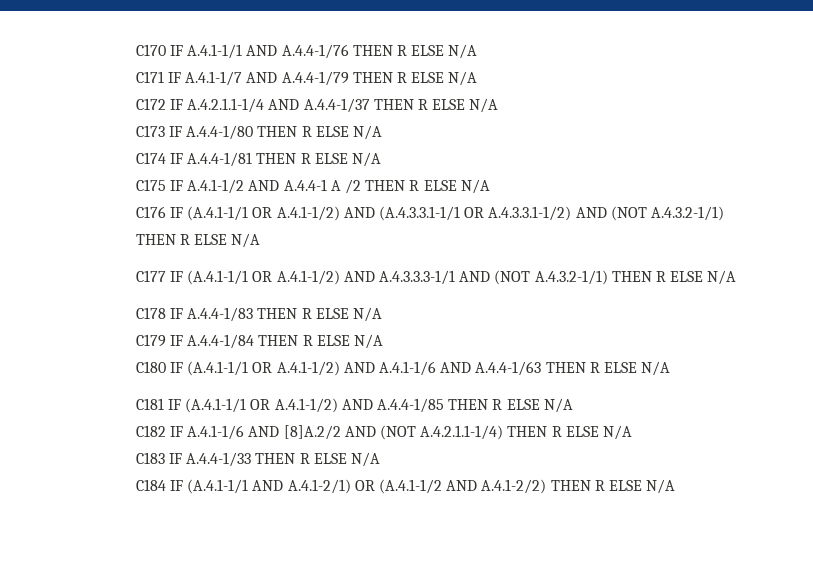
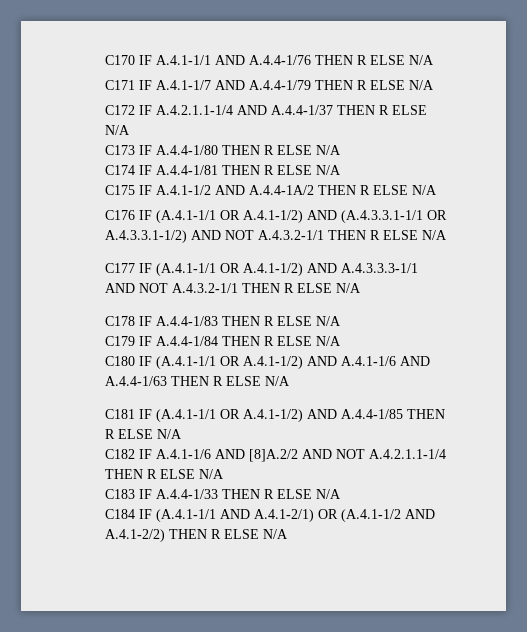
[283,179,362,194] A.4.4-1 A /2 -> [248,185,314,195] A.4.4-1A/2
[610,206,724,221] (NOT A.4.3.2-1/1) -> [224,230,324,240] NOT A.4.3.2-1/1
[494,270,608,285] (NOT A.4.3.2-1/1) -> [138,283,238,293] NOT A.4.3.2-1/1
[380,425,504,440] (NOT A.4.2.1.1-1/4) -> [335,449,446,459] NOT A.4.2.1.1-1/4

